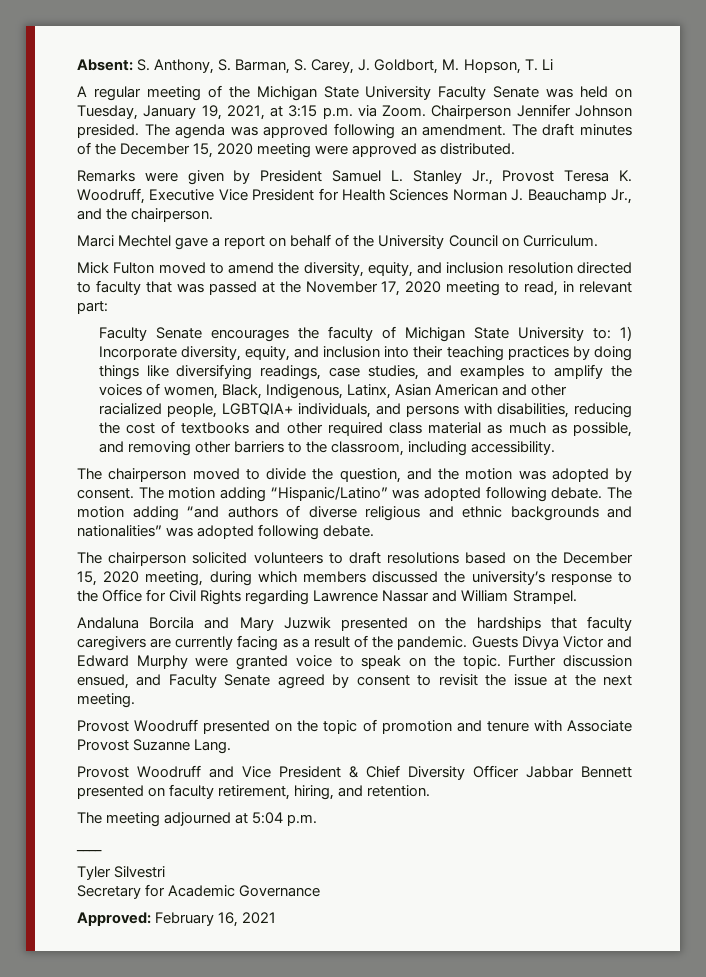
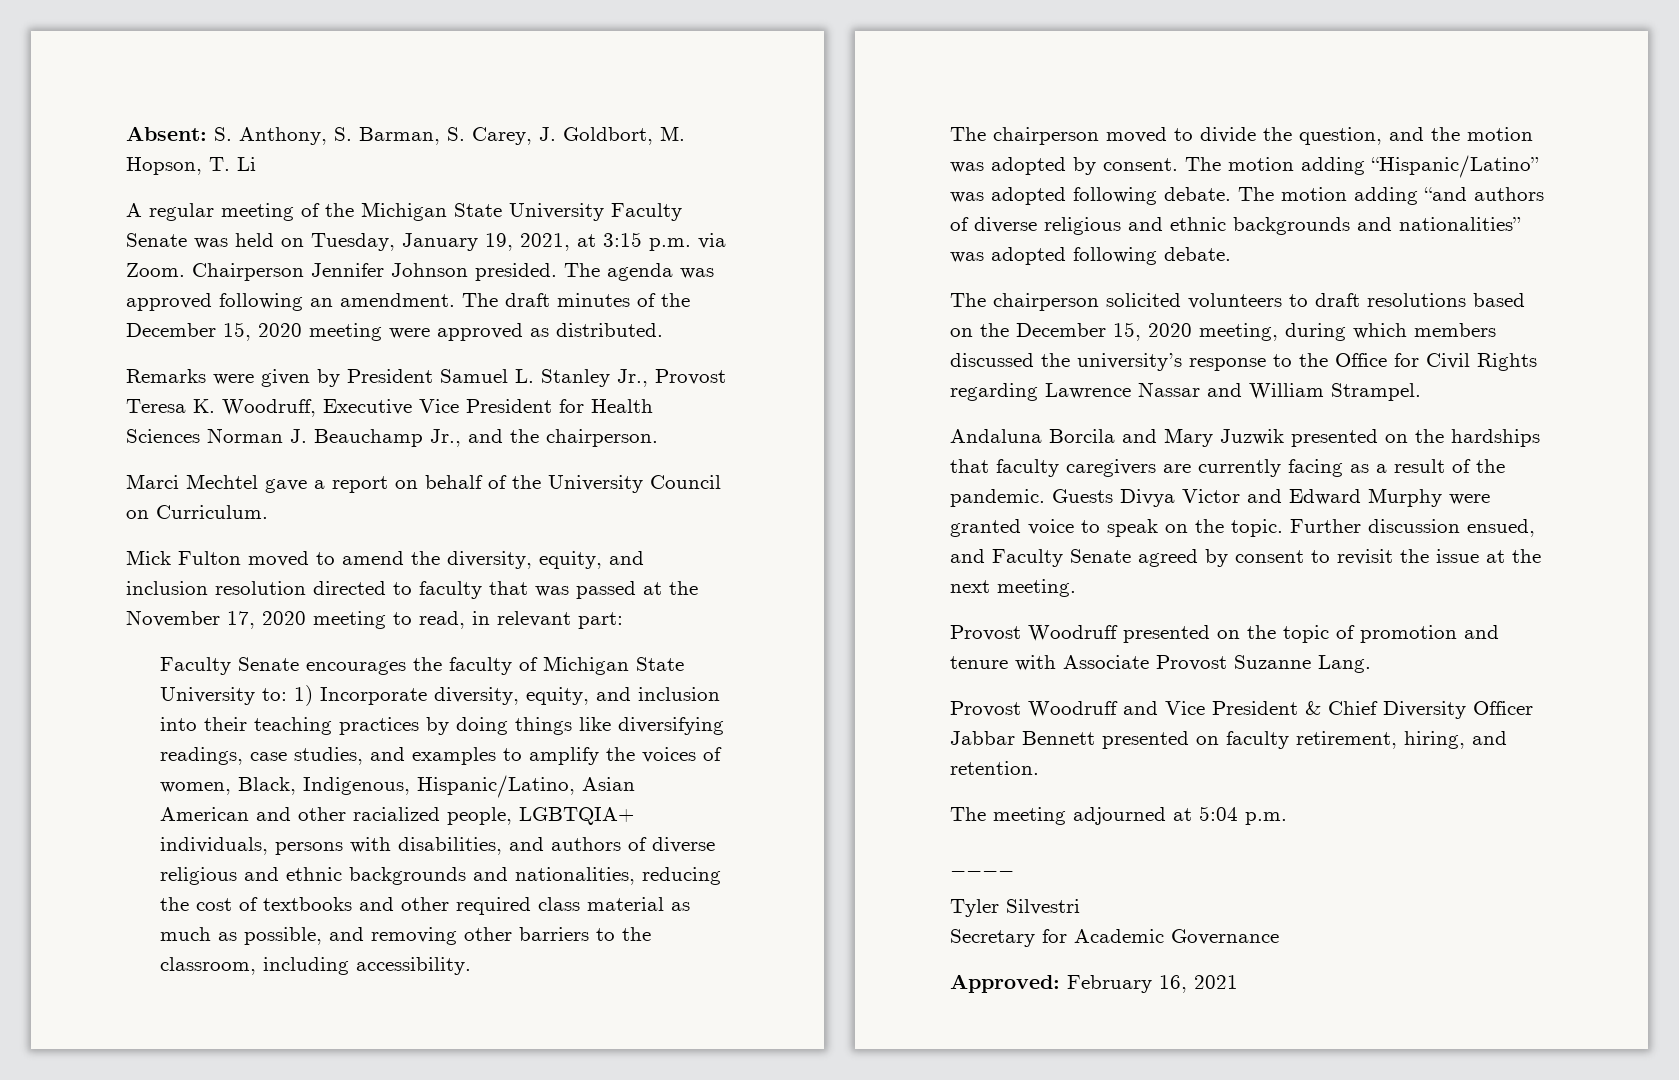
[346,384,391,399] Latinx, -> [416,775,575,798] Hispanic/Latino,
[375,403,401,415] and -> (268, 846) none
(569, 410) none -> [508,837,715,853] [159,867,635,885] and authors of diverse religious and ethnic backgrounds and nationalities,

